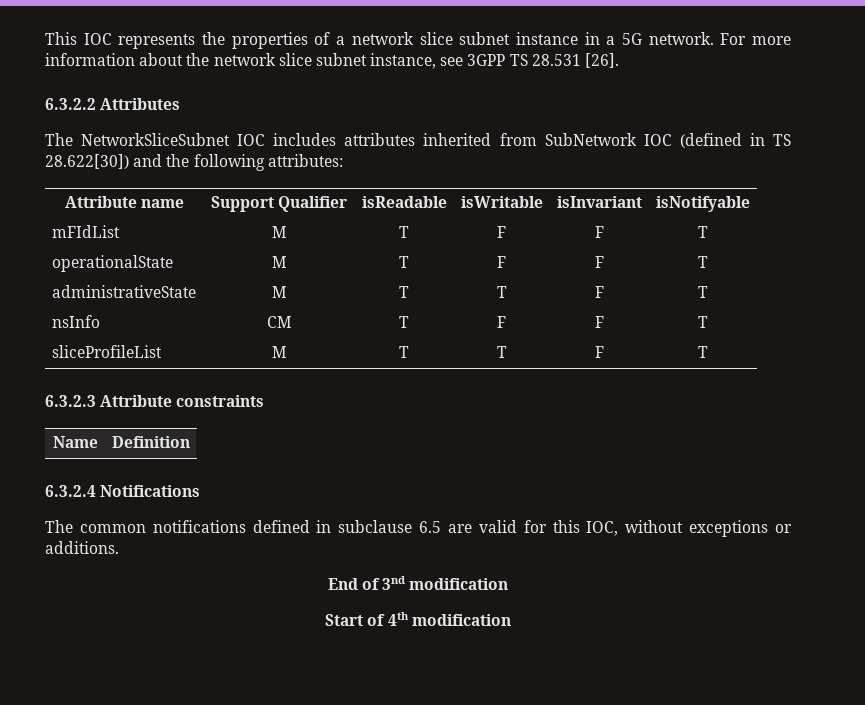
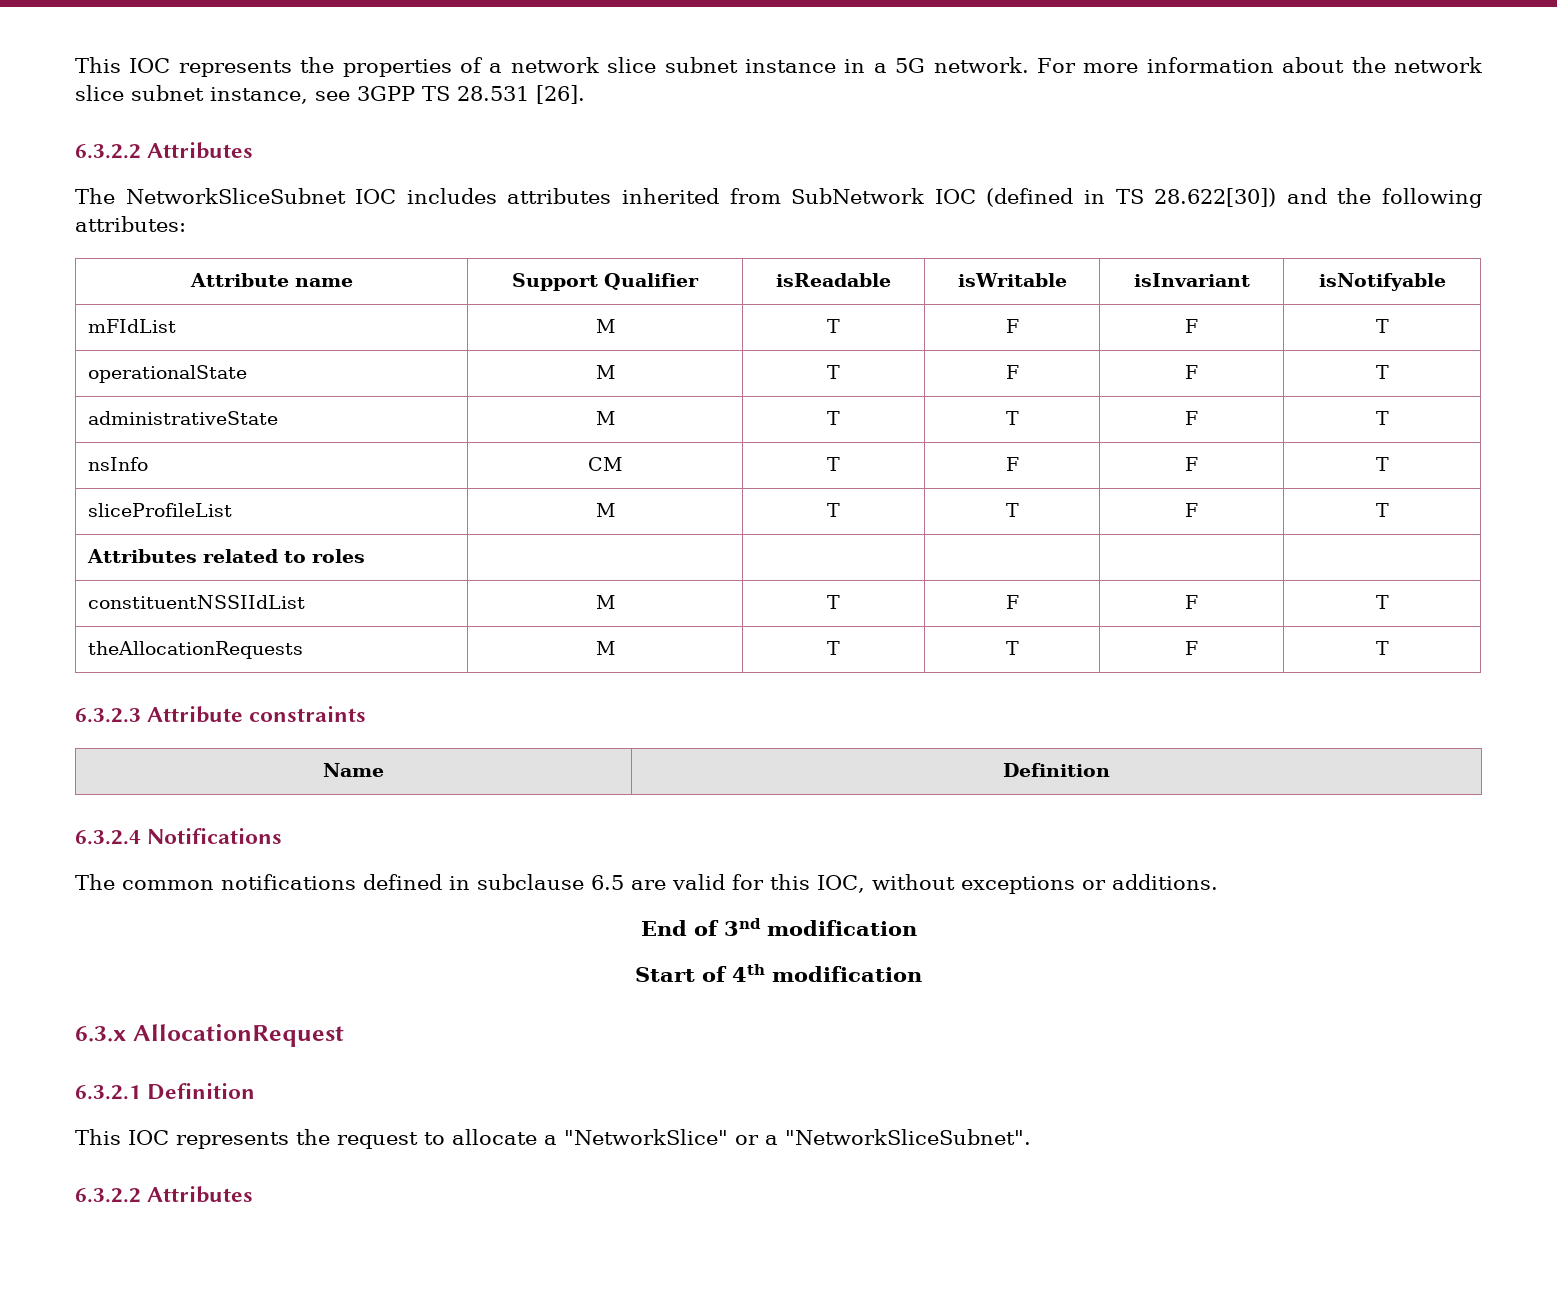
(708, 352) none -> [86,549,365,563] [87,595,305,609] [595,595,615,609] [827,595,840,609] [1005,595,1019,609] [1185,595,1199,609] [1375,595,1389,609] [87,641,303,659] [595,641,615,655] [827,641,840,655] [1005,641,1019,655] [1185,641,1199,655] [1375,641,1389,655] // Attributes related to roles | | | | | // constituentNSSIIdList | M | T | F | F | T // theAllocationRequests | M | T | T | F | T
(511, 620) none -> [75,1024,344,1047] [75,1083,256,1100] [75,1129,1031,1149] [75,1186,254,1203] // 6.3.x AllocationRequest // 6.3.2.1 Definition // This IOC represents the request to allocate a "NetworkSlice" or a "NetworkSliceSubnet". // 6.3.2.2 Attributes

